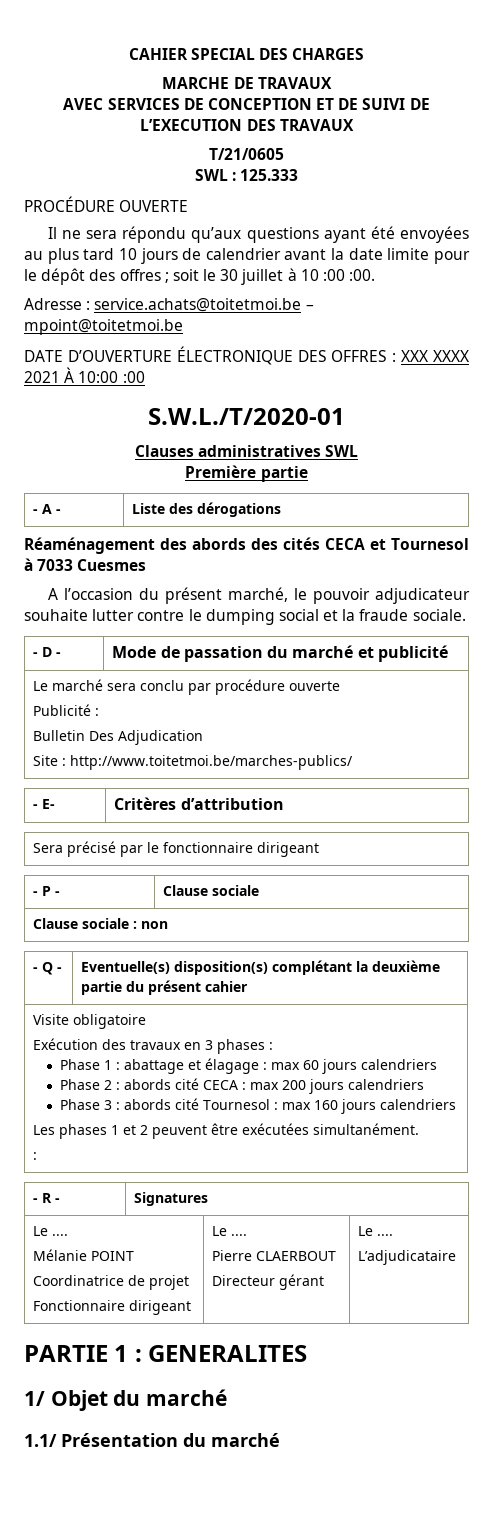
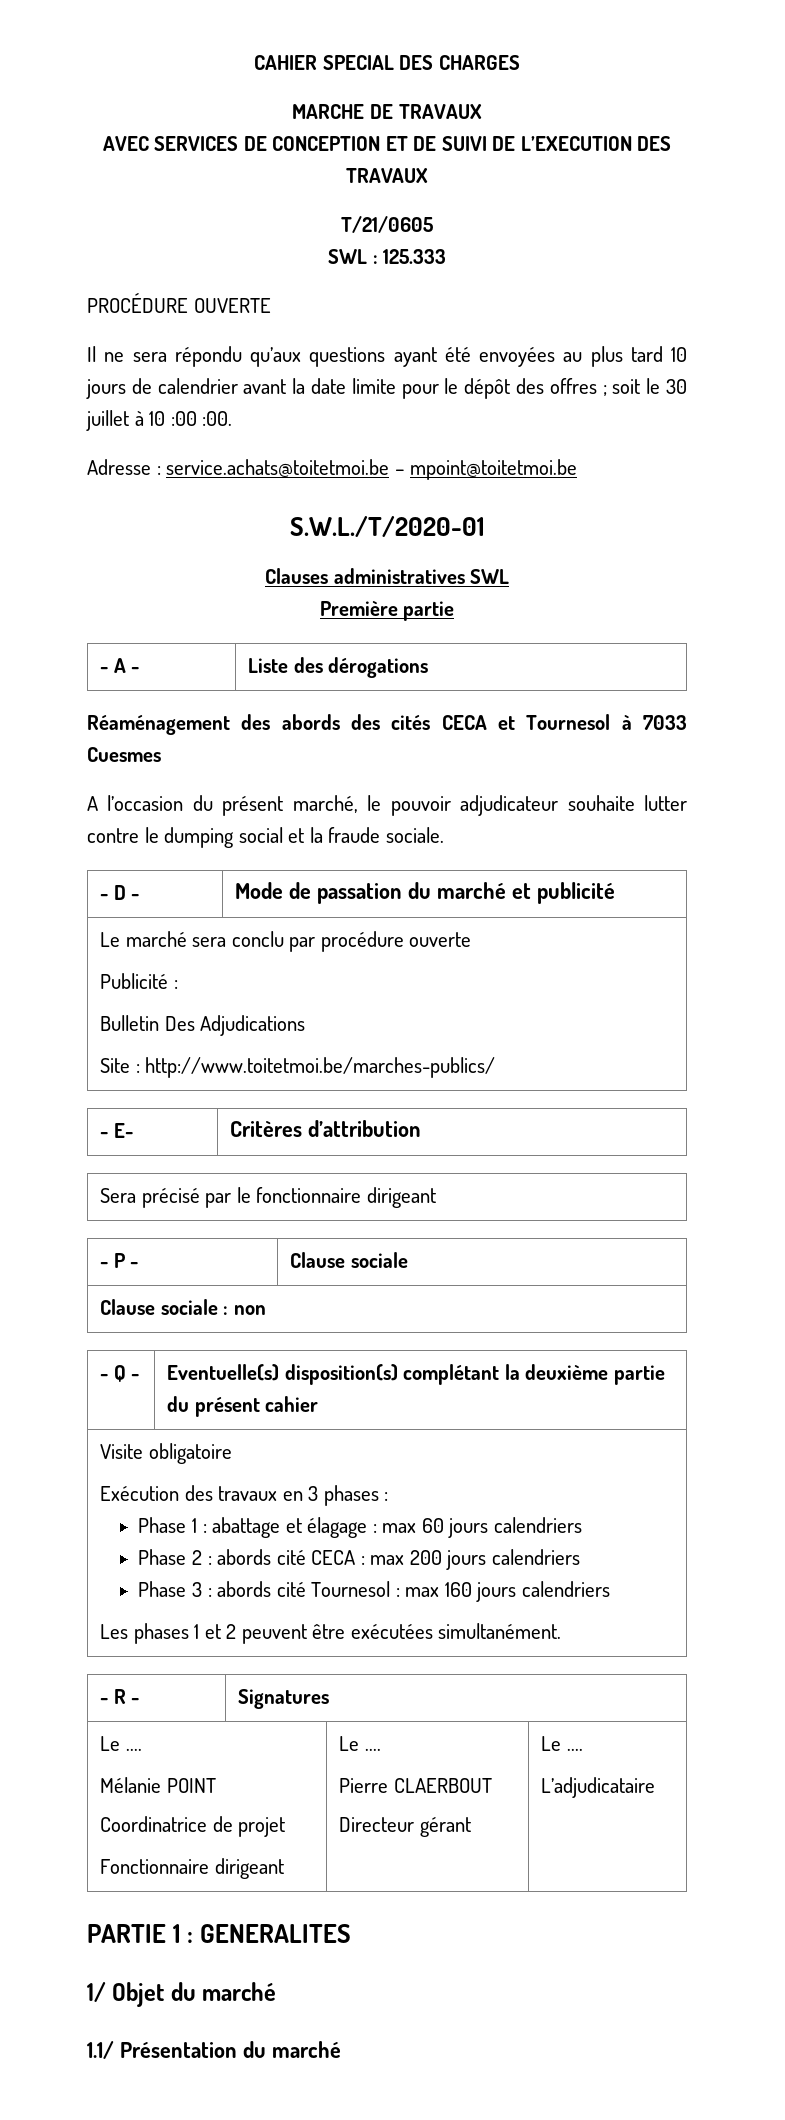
[24,346,470,365] [24,367,145,383] // DATE D’OUVERTURE ÉLECTRONIQUE DES OFFRES : XXX XXXX 2021 À 10:00 :00 -> (578, 469) none
[118,730,204,745] Adjudication -> [200,1015,306,1036] Adjudications
[33,1152,38,1160] // : -> (562, 1631) none

